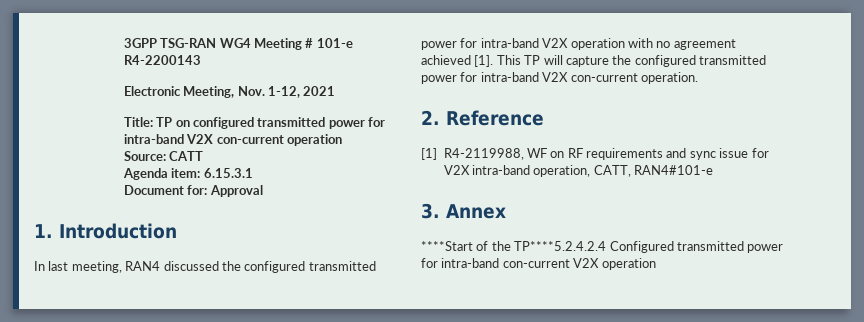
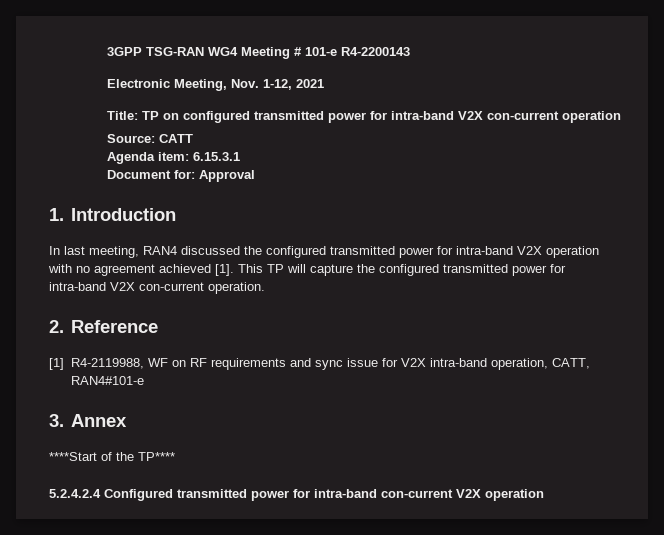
[514,241,607,251] TP****5.2.4.2.4 -> [138,452,175,461] [49,489,101,498] TP**** // 5.2.4.2.4

